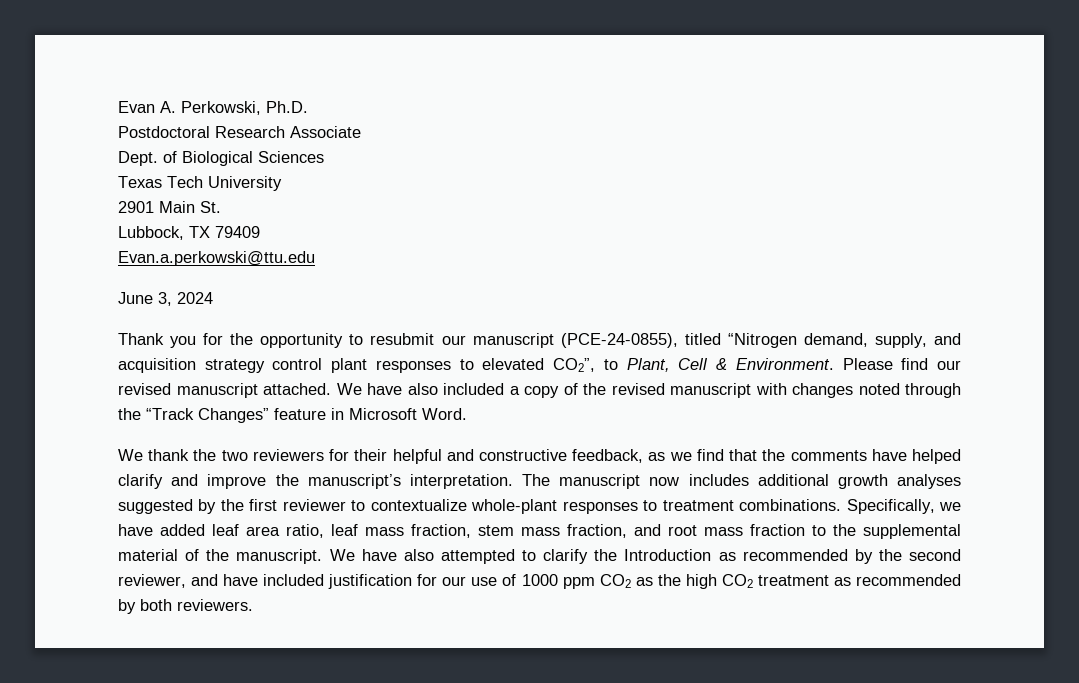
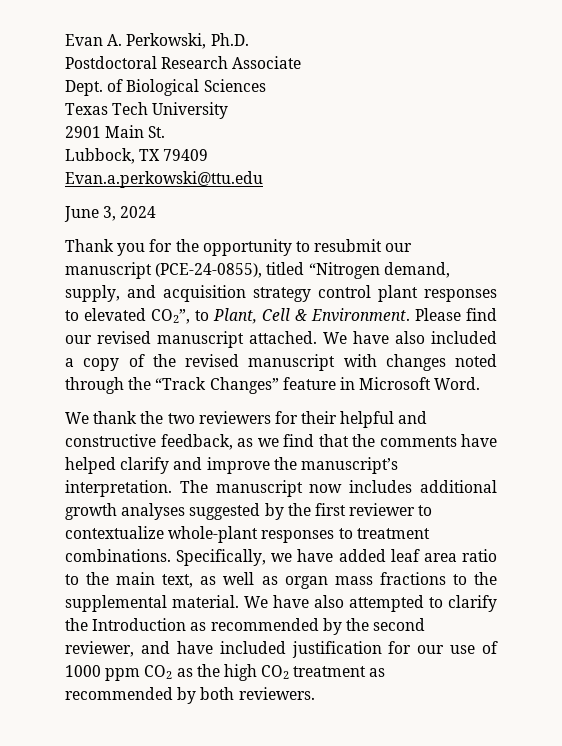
[286,524,961,539] [118,549,323,564] ratio, leaf mass fraction, stem mass fraction, and root mass fraction to the supplemental material of the manuscript. -> [462,549,498,562] [65,572,497,589] [65,595,239,612] ratio to the main text, as well as organ mass fractions to the supplemental material.

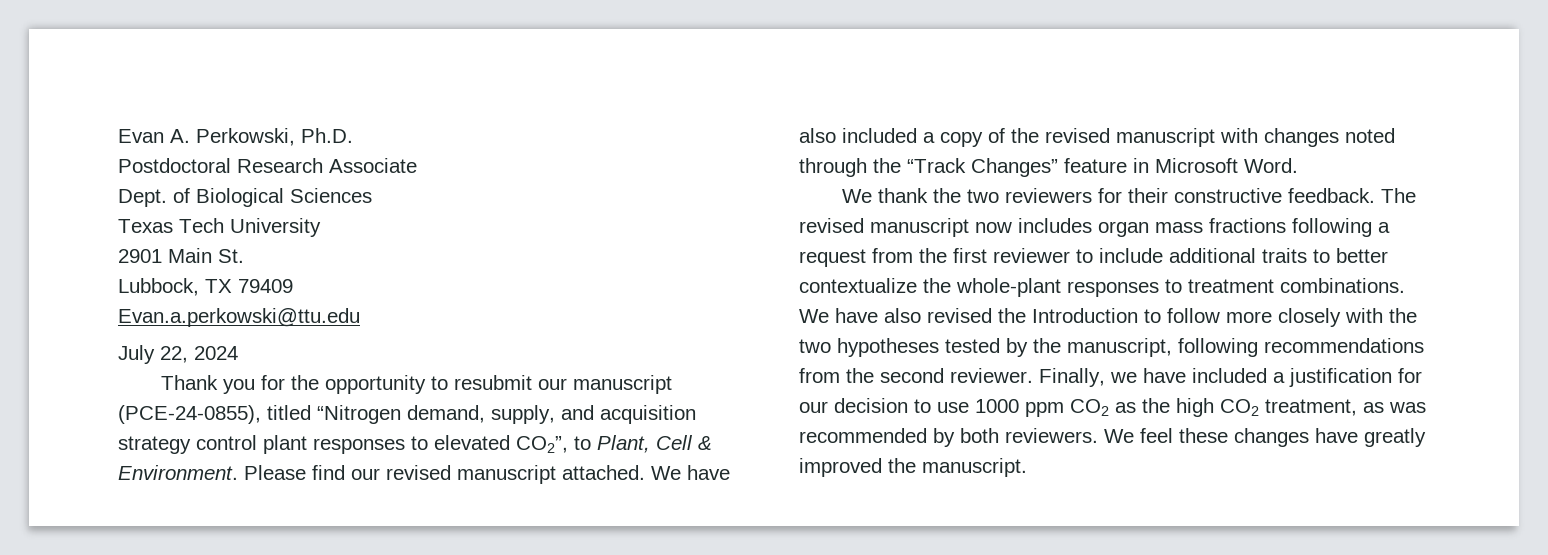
[64,206,117,222] June 3, -> [118,345,188,364] July 22,
[340,411,428,428] [65,434,497,450] [65,457,398,474] [65,480,498,497] [65,503,433,520] [65,526,164,539] helpful and constructive feedback, as we find that the comments have helped clarify and improve the manuscript’s interpretation. The manuscript now includes additional growth analyses suggested by the first reviewer to contextualize -> [1173,188,1416,203] [799,218,1390,237] [799,248,1388,267] [799,278,951,293] constructive feedback. The revised manuscript now includes organ mass fractions following a request from the first reviewer to include additional traits to better contextualize the
[176,549,498,566] [65,572,497,589] [65,595,497,612] [65,618,426,635] [65,641,170,657] Specifically, we have added leaf area ratio to the main text, as well as organ mass fractions to the supplemental material. We have also attempted to clarify the Introduction as recommended by the second reviewer, and -> [799,308,1417,327] [799,338,1424,357] [799,368,1137,387] We have also revised the Introduction to follow more closely with the two hypotheses tested by the manuscript, following recommendations from the second reviewer. Finally, we
(286, 647) none -> [1273,372,1285,383] a
[450,641,498,654] use of -> [834,398,969,413] decision to use
[293,666,386,677] treatment as -> [1265,399,1426,416] treatment, as was
(315, 693) none -> [1104,428,1426,447] [799,458,1027,477] We feel these changes have greatly improved the manuscript.

